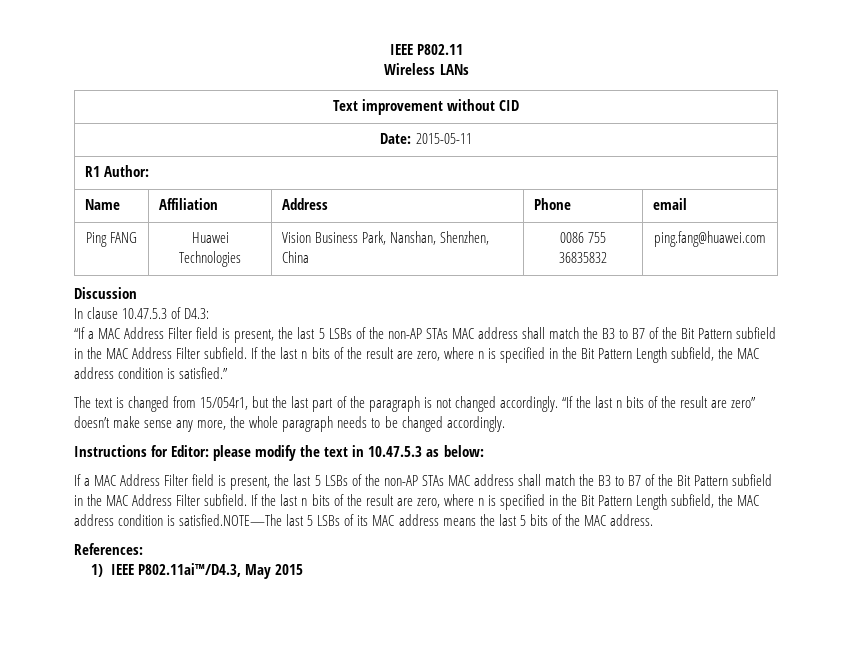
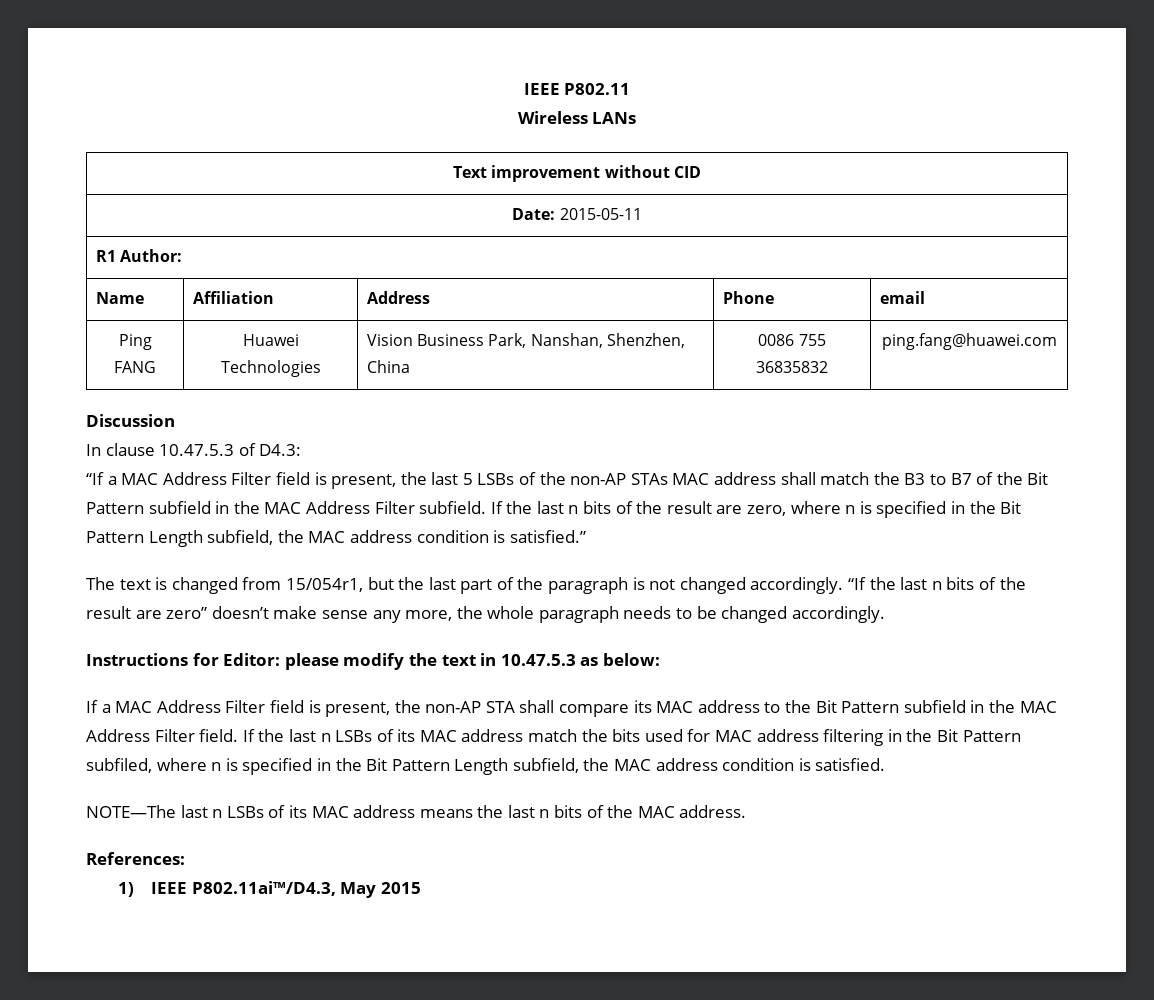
[293,474,773,486] [74,494,440,508] last 5 LSBs of the non-AP STAs MAC address shall match the B3 to B7 of the Bit Pattern subfield in the MAC Address Filter subfield. If the last n bits of the result are zero, -> [425,700,1057,717] [86,729,1021,746] [86,758,152,773] non-AP STA shall compare its MAC address to the Bit Pattern subfield in the MAC Address Filter field. If the last n LSBs of its MAC address match the bits used for MAC address filtering in the Bit Pattern subfiled,
[179,514,314,526] satisfied.NOTE—The last 5 -> [815,758,886,771] [86,805,223,818] satisfied. // NOTE—The last n
[519,515,526,526] 5 -> [539,809,550,818] n

